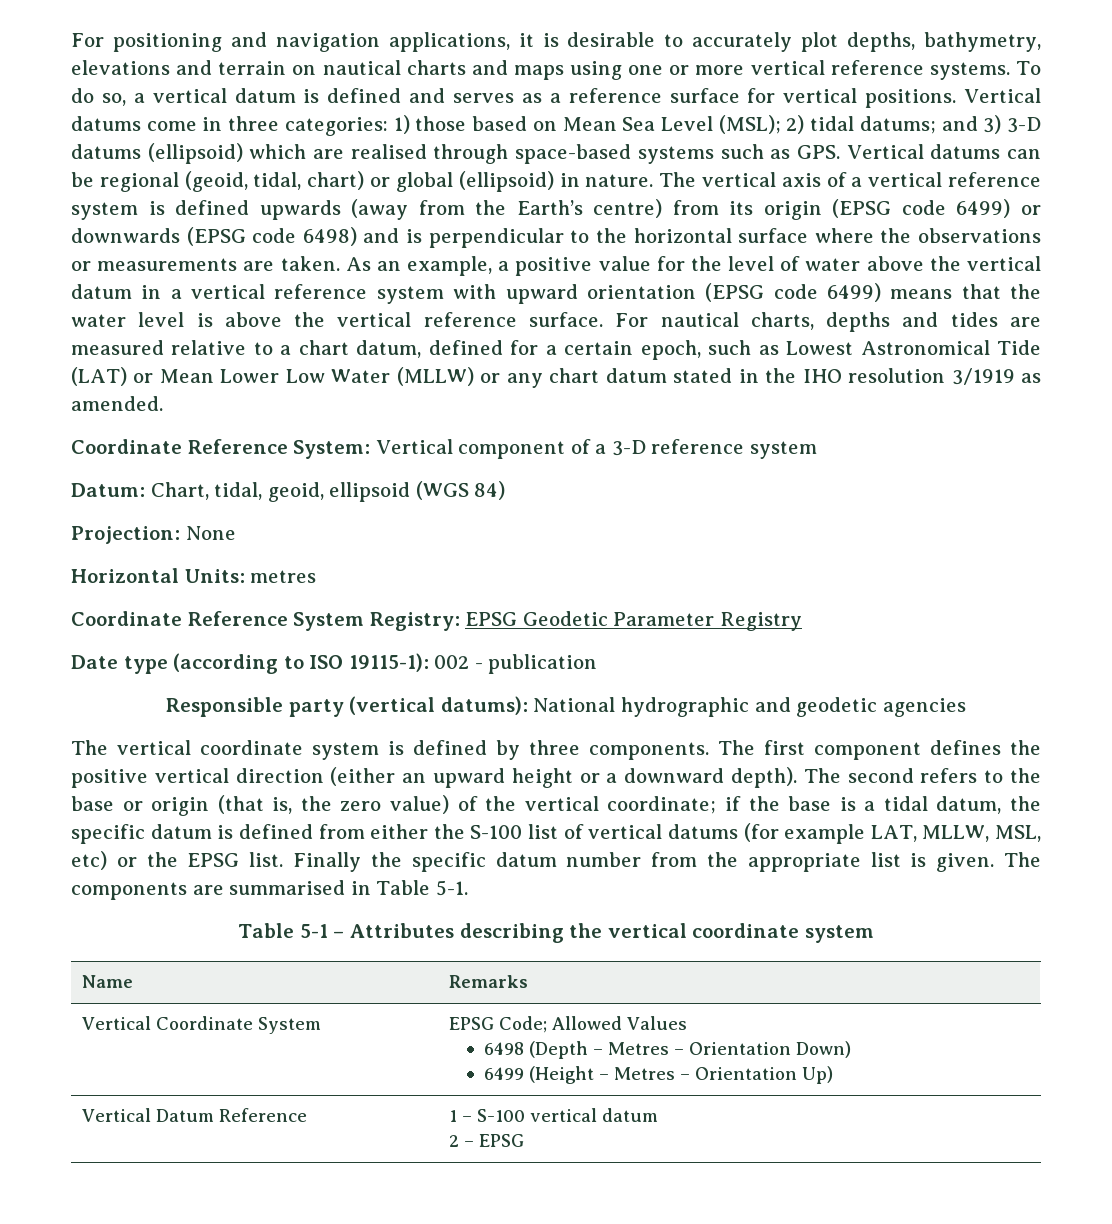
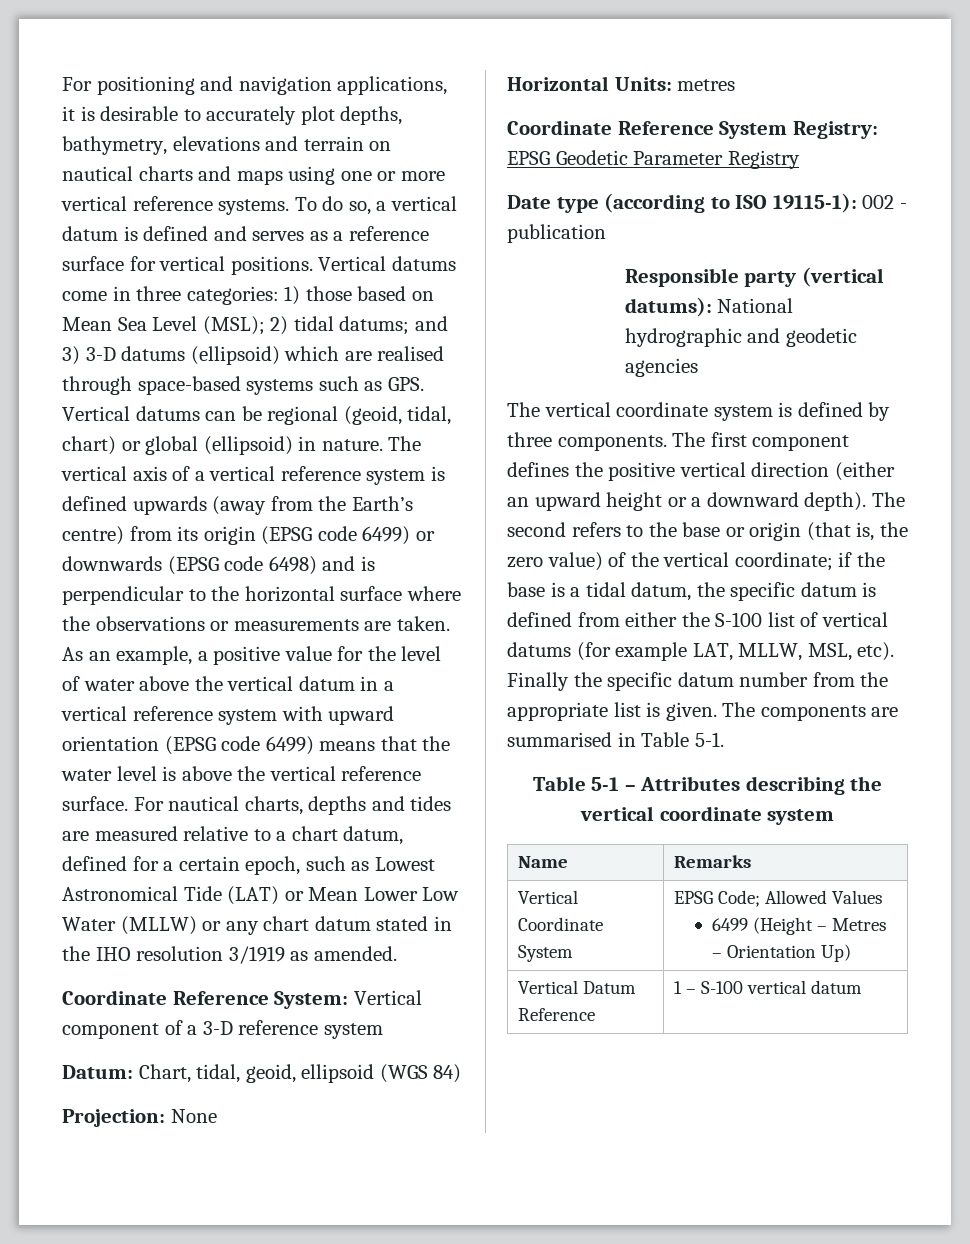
[71,851,284,870] etc) or the EPSG list. -> [857,642,895,661] etc).
[483,1041,851,1059] // 6498 (Depth – Metres – Orientation Down) -> (882, 897) none
[448,1134,524,1147] // 2 – EPSG -> (862, 987) none

